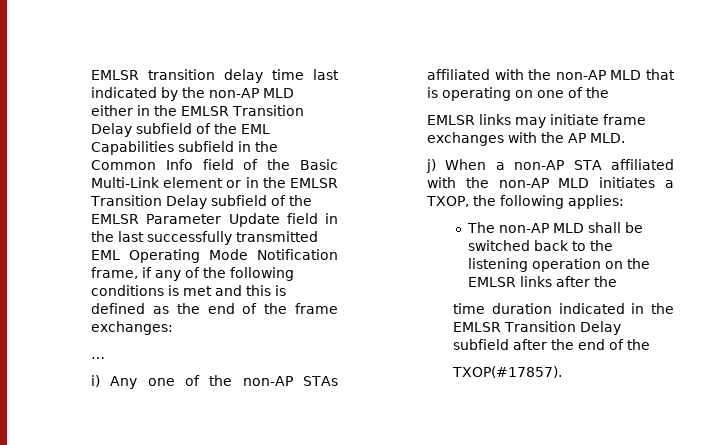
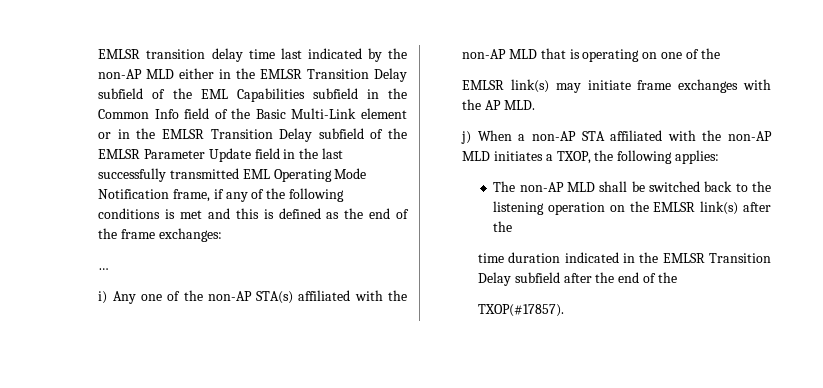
[303,376,339,386] STAs -> [256,291,294,304] STA(s)
[479,114,512,125] links -> [511,79,550,93] link(s)
[520,276,553,287] links -> [700,201,739,215] link(s)

